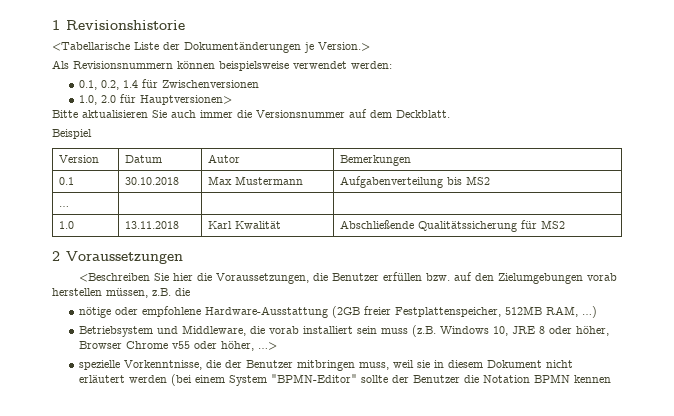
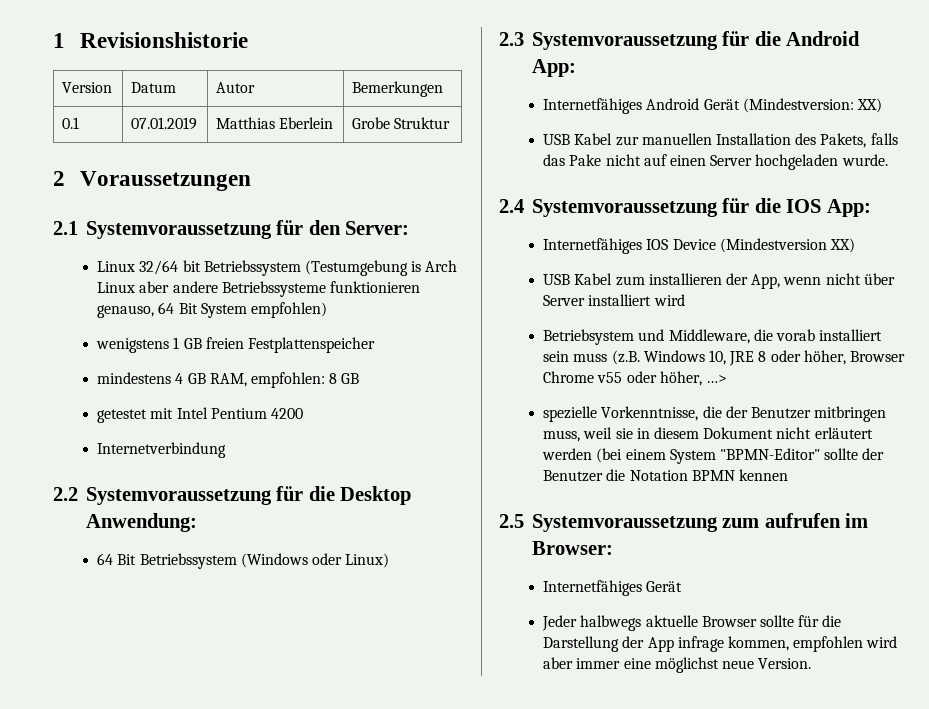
[52,42,370,53] [52,60,392,71] [79,79,260,90] [79,94,233,105] [52,109,450,118] [52,129,92,139] // <Tabellarische Liste der Dokumentänderungen je Version.> // Als Revisionsnummern können beispielsweise verwendet werden: // 0.1, 0.2, 1.4 für Zwischenversionen // 1.0, 2.0 für Hauptversionen> // Bitte aktualisieren Sie auch immer die Versionsnummer auf dem Deckblatt. // Beispiel -> (249, 40) none
[125,177,180,185] [208,176,304,185] [340,176,491,188] [59,206,70,207] [59,221,75,229] [125,221,180,229] [208,221,282,229] [340,220,566,232] [52,251,184,264] [78,272,617,284] [52,288,190,298] [79,306,598,318] 30.10.2018 | Max Mustermann | Aufgabenverteilung bis MS2 // … | | | // 1.0 | 13.11.2018 | Karl Kwalität | Abschließende Qualitätssicherung für MS2 // 2 Voraussetzungen // <Beschreiben Sie hier die Voraussetzungen, die Benutzer erfüllen bzw. auf den Zielumgebungen vorab herstellen müssen, z.B. die // nötige oder empfohlene Hardware-Ausstattung (2GB freier Festplattenspeicher, 512MB RAM, …) -> [131,117,198,130] [216,117,334,129] [352,117,451,129] [53,171,252,191] [53,220,410,239] [97,260,458,276] [97,281,420,297] [97,302,327,318] [96,337,375,353] [97,372,360,388] [97,407,303,423] [97,442,227,458] [53,486,412,505] [85,513,197,532] [97,553,390,569] [499,31,861,50] [531,59,576,77] [543,98,882,114] [543,133,898,148] [543,154,888,170] [499,198,871,217] [543,238,855,254] [543,273,895,289] [543,294,685,306] 07.01.2019 | Matthias Eberlein | Grobe Struktur // 2 Voraussetzungen // 2.1 Systemvoraussetzung für den Server: // Linux 32/64 bit Betriebssystem (Testumgebung is Arch Linux aber andere Betriebssysteme funktionieren genauso, 64 Bit System empfohlen) // wenigstens 1 GB freien Festplattenspeicher // mindestens 4 GB RAM, empfohlen: 8 GB // getestet mit Intel Pentium 4200 // Internetverbindung // 2.2 Systemvoraussetzung für die Desktop Anwendung: // 64 Bit Betriebssystem (Windows oder Linux) // 2.3 Systemvoraussetzung für die Android App: // Internetfähiges Android Gerät (Mindestversion: XX) // USB Kabel zur manuellen Installation des Pakets, falls das Pake nicht auf einen Server hochgeladen wurde. // 2.4 Systemvoraussetzung für die IOS App: // Internetfähiges IOS Device (Mindestversion XX) // USB Kabel zum installieren der App, wenn nicht über Server installiert wird
(612, 379) none -> [499,513,869,532] [531,541,613,555] [543,580,683,596] [542,615,842,631] [543,636,898,652] [543,657,812,673] // 2.5 Systemvoraussetzung zum aufrufen im Browser: // Internetfähiges Gerät // Jeder halbwegs aktuelle Browser sollte für die Darstellung der App infrage kommen, empfohlen wird aber immer eine möglichst neue Version.

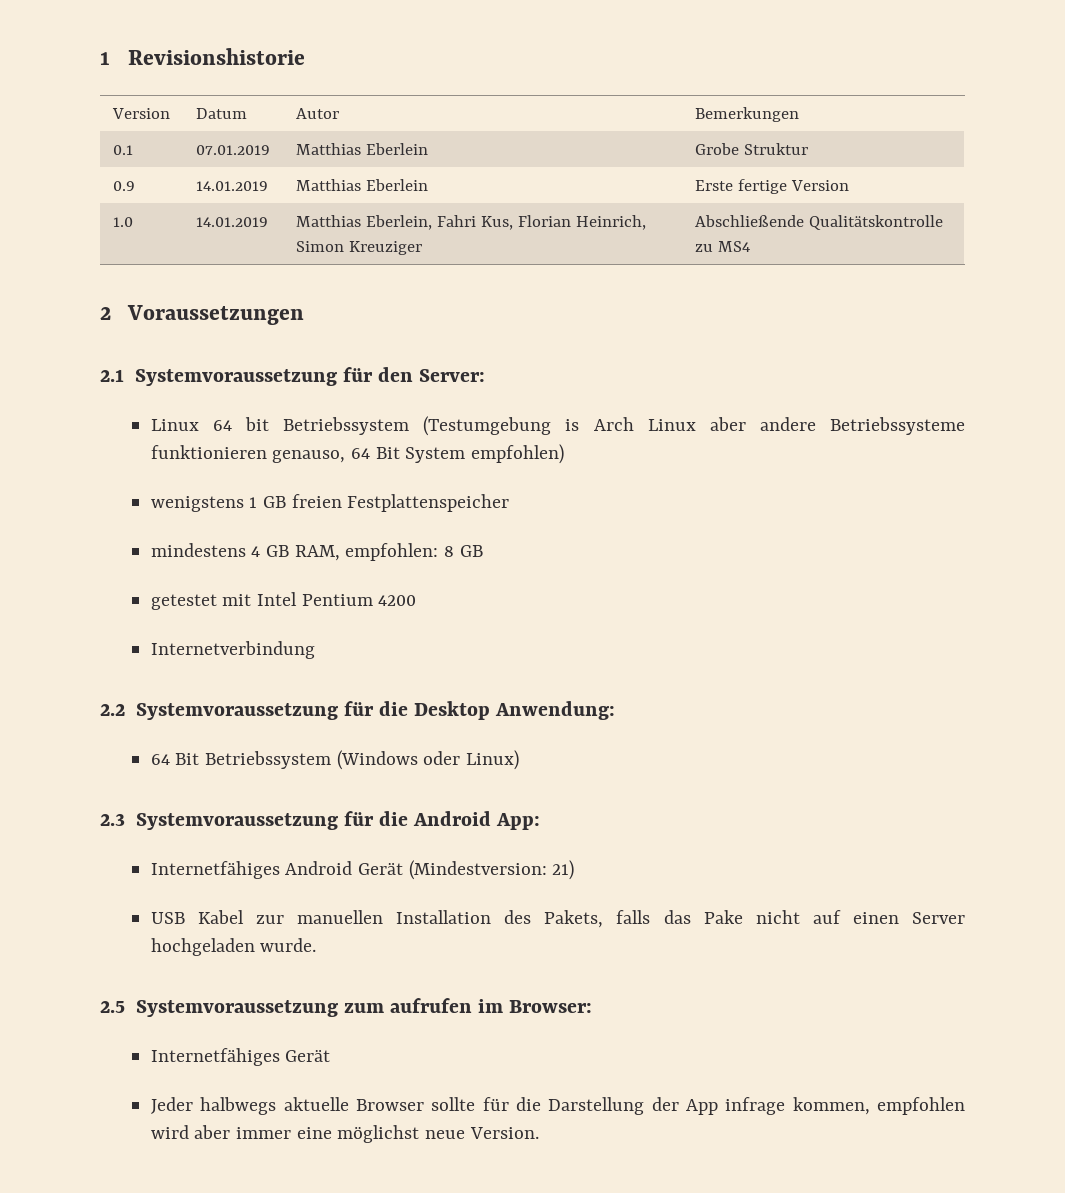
(451, 123) none -> [112,181,135,191] [195,181,268,191] [295,179,428,191] [694,179,849,194] [112,217,133,227] [195,217,268,227] [295,215,647,230] [295,241,422,255] [694,215,943,230] [694,241,750,252] // 0.9 | 14.01.2019 | Matthias Eberlein | Erste fertige Version // 1.0 | 14.01.2019 | Matthias Eberlein, Fahri Kus, Florian Heinrich, Simon Kreuziger | Abschließende Qualitätskontrolle zu MS4
[139,260,179,275] 32/64 -> [212,420,232,431] 64
[856,98,882,113] XX) -> [552,860,575,880] 21)
[499,198,871,217] [543,238,855,254] [543,273,895,289] [543,294,685,306] [543,329,883,345] [543,350,905,366] [543,371,727,386] [543,406,887,422] [543,427,873,442] [542,448,885,464] [543,469,788,482] // 2.4 Systemvoraussetzung für die IOS App: // Internetfähiges IOS Device (Mindestversion XX) // USB Kabel zum installieren der App, wenn nicht über Server installiert wird // Betriebsystem und Middleware, die vorab installiert sein muss (z.B. Windows 10, JRE 8 oder höher, Browser Chrome v55 oder höher, …> // spezielle Vorkenntnisse, die der Benutzer mitbringen muss, weil sie in diesem Dokument nicht erläutert werden (bei einem System "BPMN-Editor" sollte der Benutzer die Notation BPMN kennen -> (317, 945) none

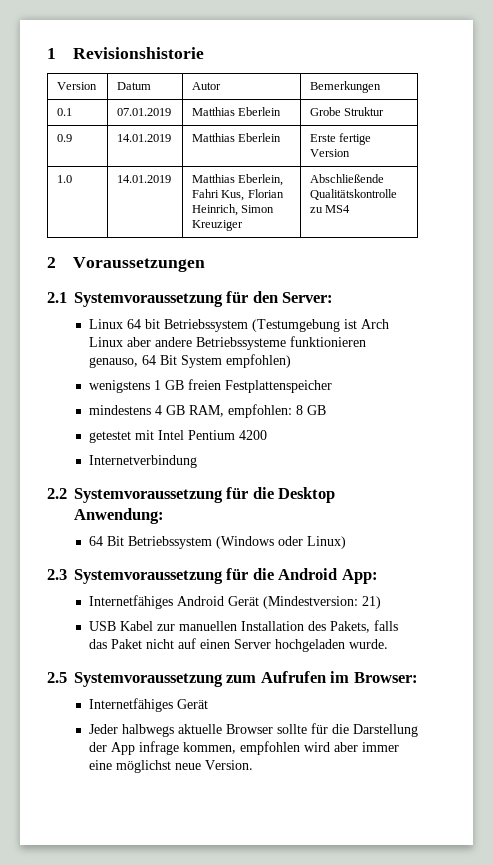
[565,419,580,431] is -> [343,319,357,329] ist
[703,910,743,924] Pake -> [110,639,142,649] Paket
[389,998,472,1013] aufrufen -> [260,671,326,683] Aufrufen

